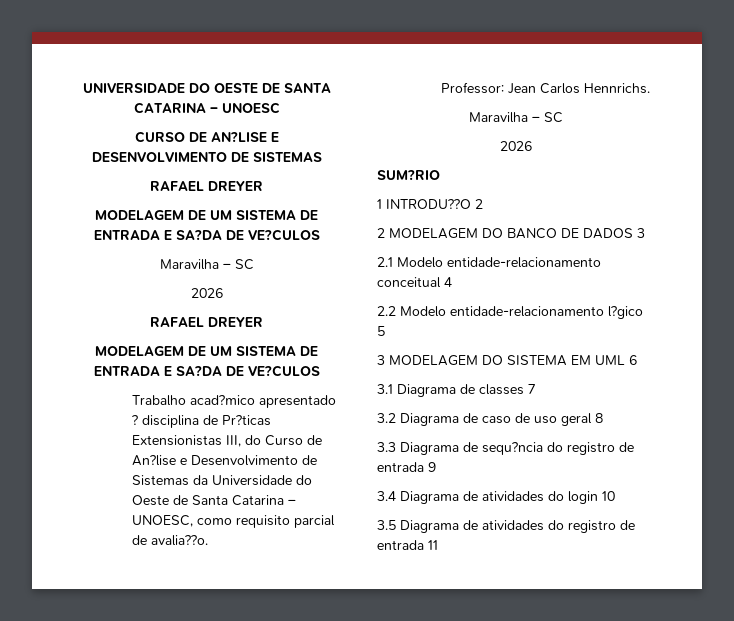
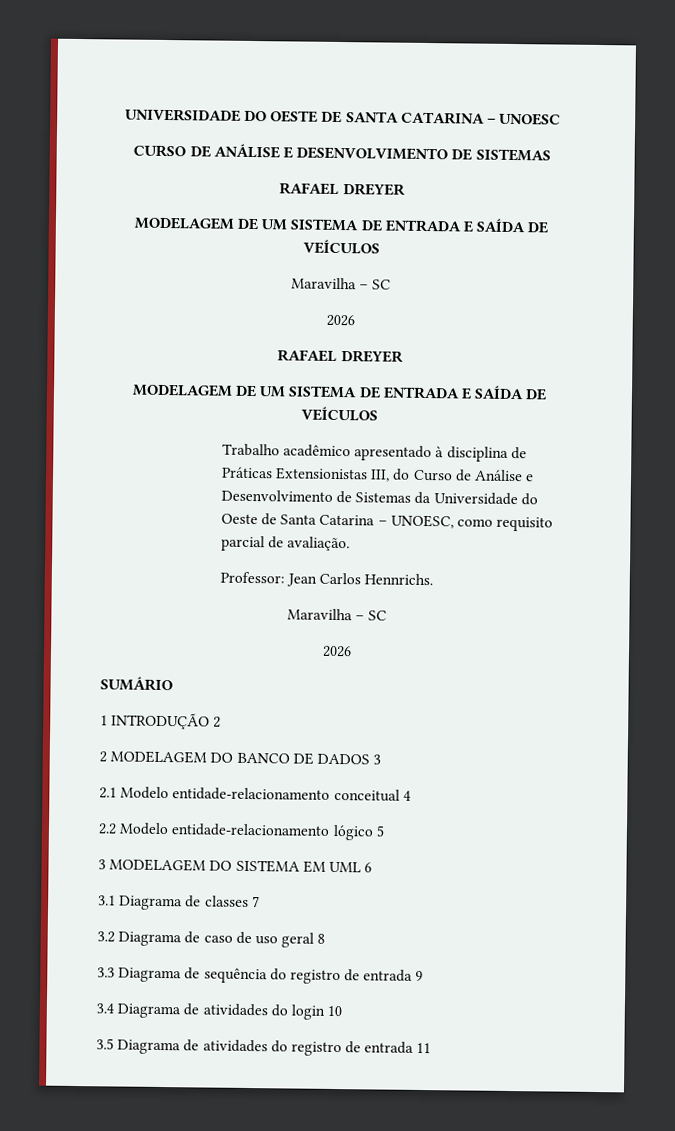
[210,132,267,142] AN?LISE -> [213,143,280,159] ANÁLISE
[175,229,320,241] SA?DA DE VE?CULOS -> [476,218,549,234] [302,239,380,255] SAÍDA DE VEÍCULOS
[175,365,320,377] [131,395,336,408] [130,415,138,425] SA?DA DE VE?CULOS // Trabalho acad?mico apresentado ? -> [474,385,548,401] [300,406,378,422] [221,443,445,462] SAÍDA DE VEÍCULOS // Trabalho acadêmico apresentado à
[221,415,271,426] Pr?ticas -> [221,466,273,479] Práticas
[131,455,176,466] An?lise -> [473,469,523,482] Análise
[150,535,208,546] avalia??o. -> [287,536,351,552] avaliação.
[377,170,440,180] SUM?RIO -> [100,676,173,692] SUMÁRIO
[386,199,471,209] INTRODU??O -> [111,712,211,730] INTRODUÇÃO
[608,306,643,319] l?gico -> [332,824,374,841] lógico
[482,442,543,455] sequ?ncia -> [203,967,268,984] sequência

